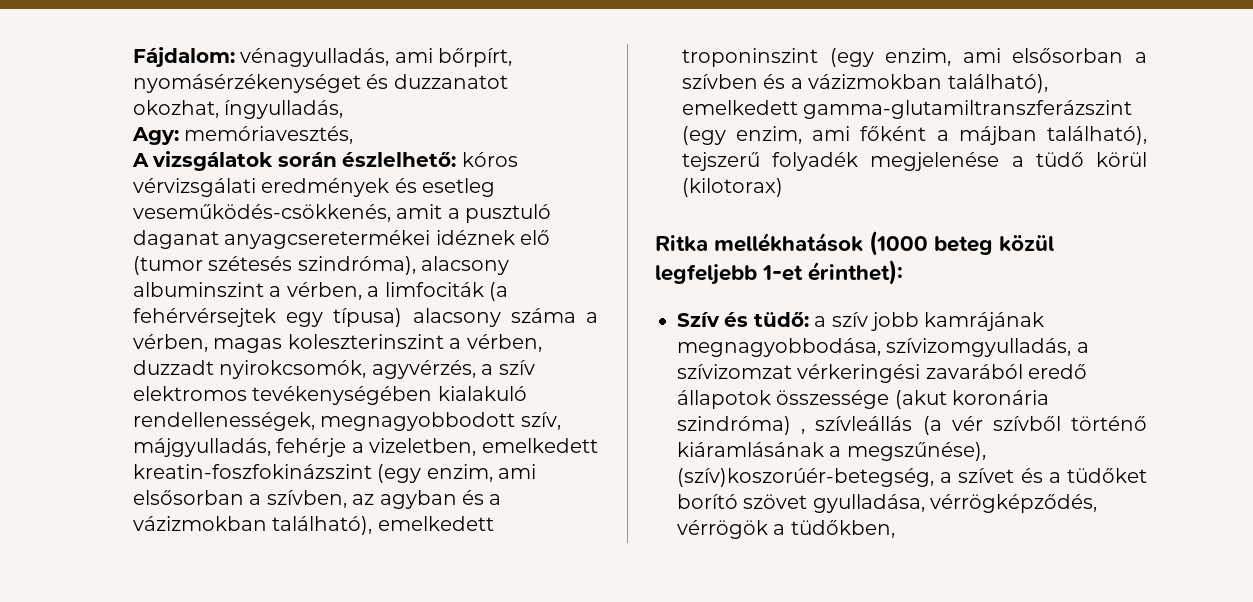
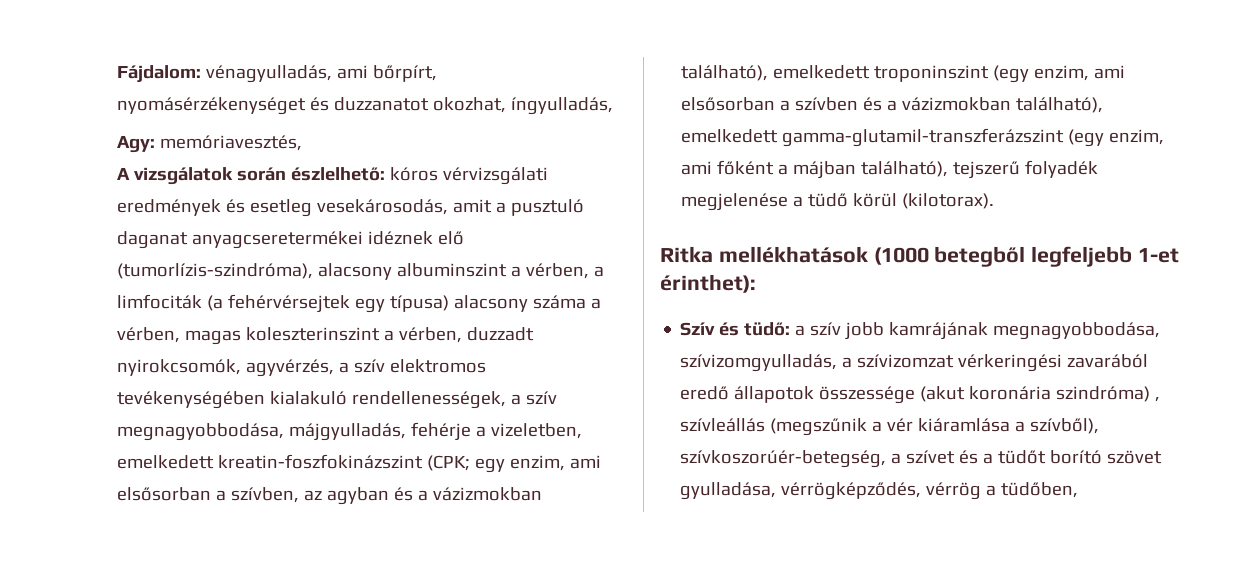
[132,204,391,222] veseműködés-csökkenés, -> [316,199,448,215] vesekárosodás,
[132,256,416,275] (tumor szétesés szindróma), -> [116,263,313,279] (tumorlízis-szindróma),
[320,412,561,431] megnagyobbodott szív, -> [510,391,557,405] [116,423,284,441] a szív megnagyobbodása,
[377,464,422,483] (egy -> [426,455,505,473] (CPK; egy
[803,100,1133,119] gamma-glutamiltranszferázszint -> [781,128,1064,147] gamma-glutamil-transzferázszint
[681,178,783,197] (kilotorax) -> [901,193,994,209] (kilotorax).
[934,235,1055,255] beteg közül -> [934,246,1026,267] betegből
[922,416,1147,435] [677,442,986,461] [677,468,934,487] (a vér szívből történő kiáramlásának a megszűnése), (szív)koszorúér-betegség, -> [770,418,1100,436] [680,450,887,468] (megszűnik a vér kiáramlása a szívből), szívkoszorúér-betegség,
[1067,468,1147,483] tüdőket -> [998,450,1047,464] tüdőt
[677,520,895,539] vérrögök a tüdőkben, -> [926,482,1079,500] vérrög a tüdőben,

